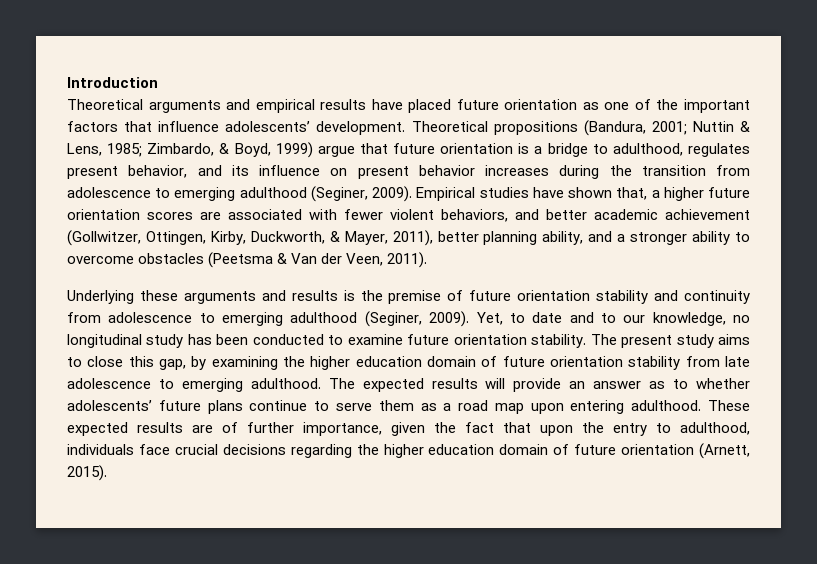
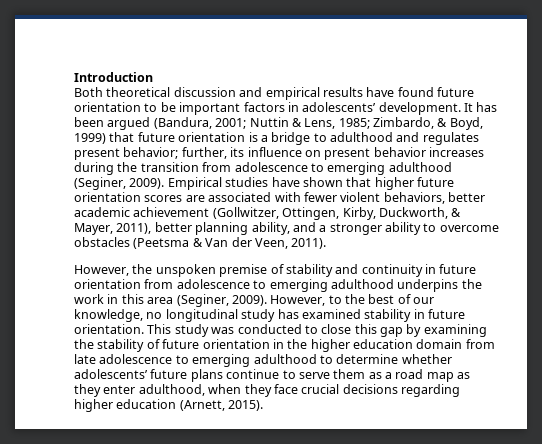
[67,99,221,113] Theoretical arguments -> [74,87,236,97] Both theoretical discussion
[408,99,751,113] [67,121,578,135] placed future orientation as one of the important factors that influence adolescents’ development. Theoretical propositions -> [397,87,474,97] [74,102,498,115] [74,117,151,130] found future orientation to be important factors in adolescents’ development. It has been argued
[317,146,355,157] argue -> (106, 138) none
[612,143,750,157] [67,165,222,179] adulthood, regulates present behavior, and -> [330,132,479,145] [74,147,227,160] adulthood and regulates present behavior; further,
[616,187,660,200] that, a -> [346,177,372,187] that
[515,209,539,220] and -> (445, 198) none
[67,290,750,304] [67,311,616,327] Underlying these arguments and results is the premise of future orientation stability and continuity from adolescence to emerging adulthood (Seginer, 2009). Yet, to date and to -> [74,264,477,277] [74,279,482,292] [74,294,411,307] However, the unspoken premise of stability and continuity in future orientation from adolescence to emerging adulthood underpins the work in this area (Seginer, 2009). However, to the best of
[216,334,750,348] been conducted to examine future orientation stability. The present study aims -> [301,309,465,322] [74,324,302,337] examined stability in future orientation. This study was conducted
[159,359,186,370] gap, -> [380,327,403,337] gap
[310,356,681,370] higher education domain of future orientation stability -> [97,339,463,352] stability of future orientation in the higher education domain
[250,378,689,392] adulthood. The expected results will provide an answer as to -> [253,354,399,364] adulthood to determine
[530,400,750,414] [67,422,750,436] [67,444,134,455] upon entering adulthood. These expected results are of further importance, given the fact that upon the entry to adulthood, individuals -> [457,372,471,379] [74,384,272,397] as they enter adulthood, when they
[356,444,695,458] the higher education domain of future orientation -> [74,399,177,412] higher education

